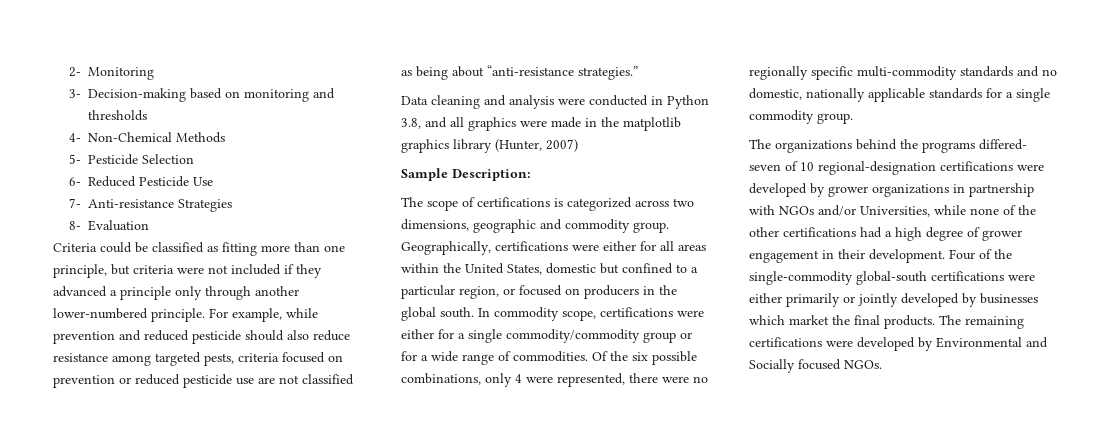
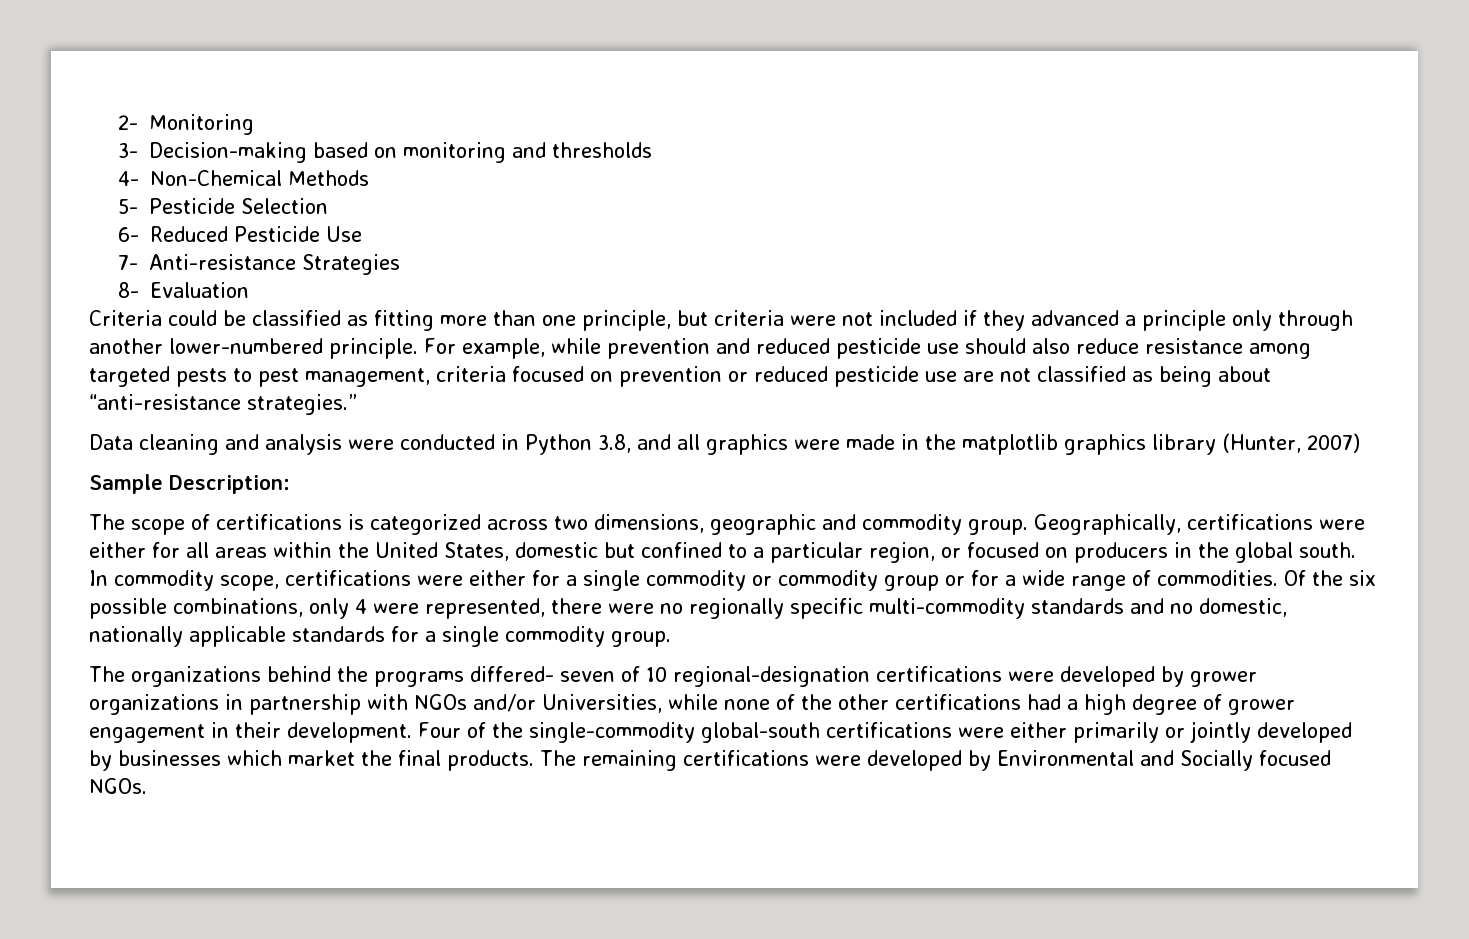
(241, 337) none -> [926,343,959,354] use
[204,353,234,366] pests, -> [176,368,430,387] pests to pest management,
[506,329,640,343] commodity/commodity -> [646,570,878,591] commodity or commodity

